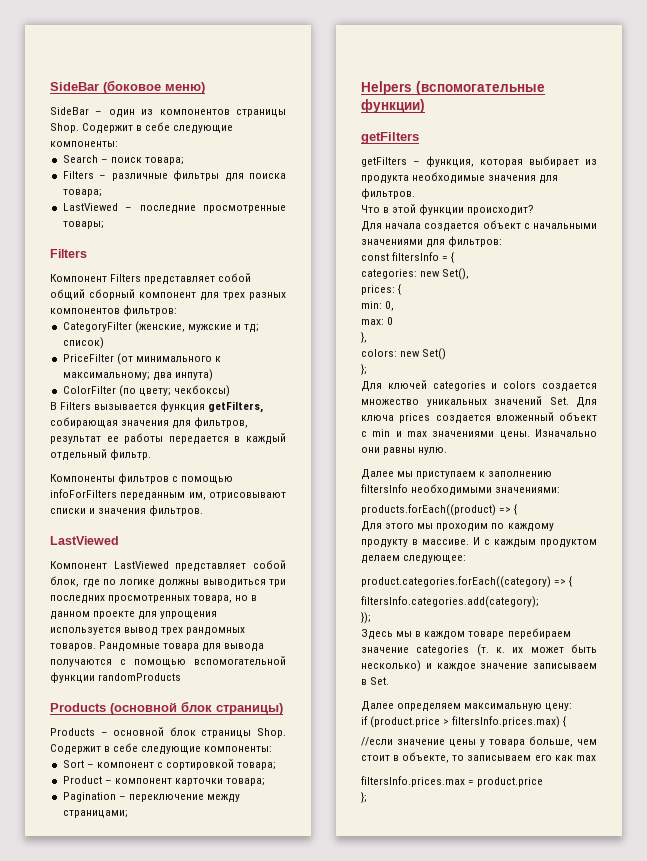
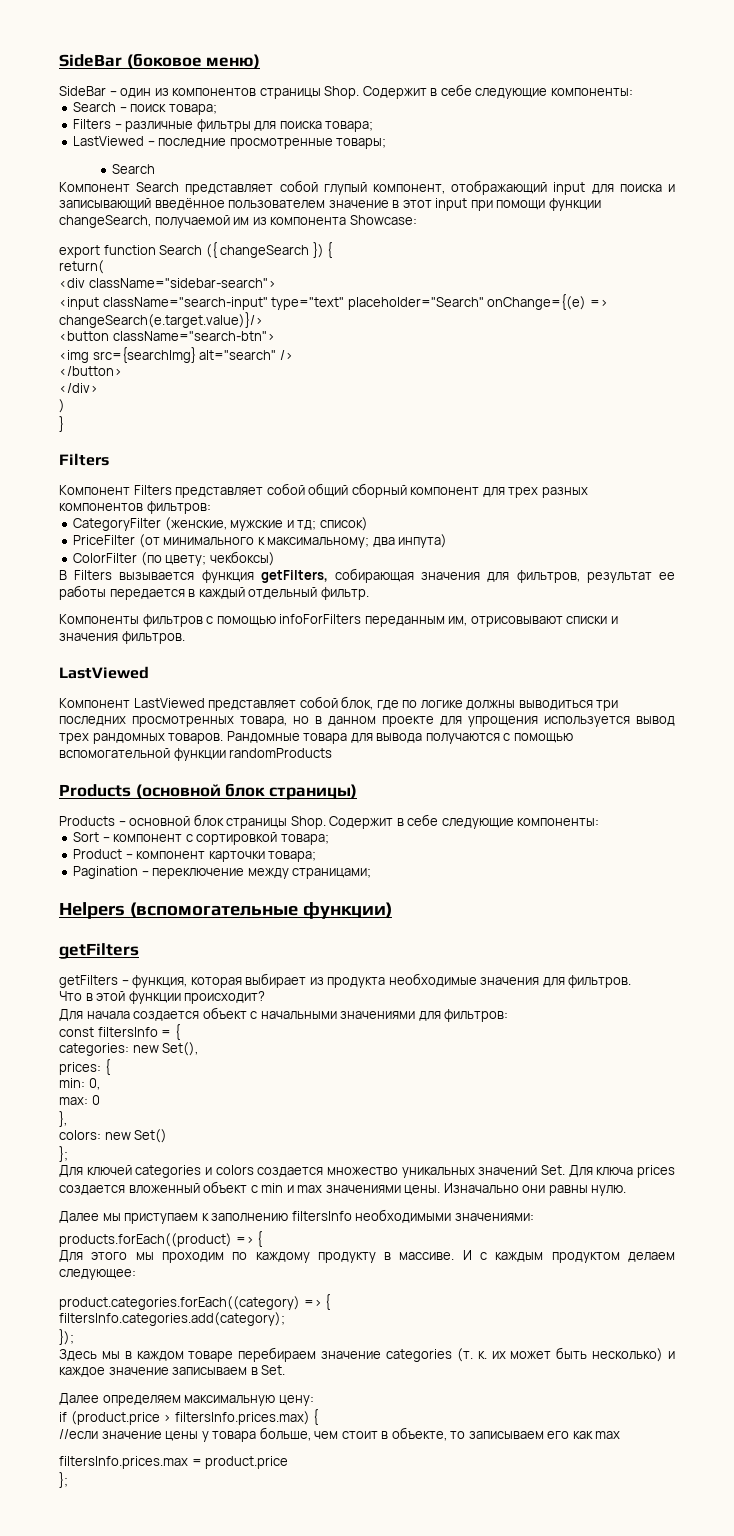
(104, 225) none -> [112,164,156,174] [59,180,676,195] [59,198,601,211] [59,215,417,228] [59,242,333,258] [59,260,104,274] [59,278,276,288] [59,294,608,310] [59,312,263,328] [59,331,275,341] [59,347,293,363] [59,366,122,376] [59,383,98,393] [59,399,65,413] [59,416,64,432] // Search // Компонент Search представляет собой глупый компонент, отображающий input для поиска и записывающий введённое пользователем значение в этот input при помощи функции changeSearch, получаемой им из компонента Showcase: // export function Search ({ changeSearch }) { // return( // <div className="sidebar-search"> // <input className="search-input" type="text" placeholder="Search" onChange={(e) => changeSearch(e.target.value)}/> // <button className="search-btn"> // <img src={searchImg} alt="search" /> // </button> // </div> // ) // }

